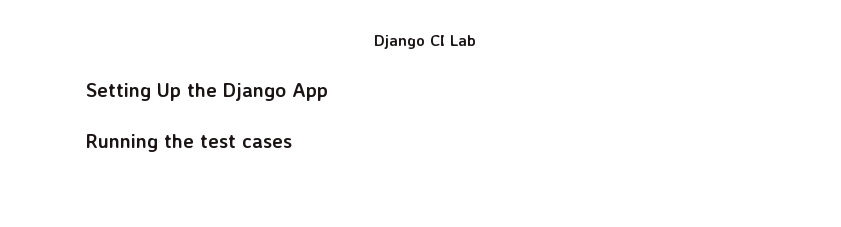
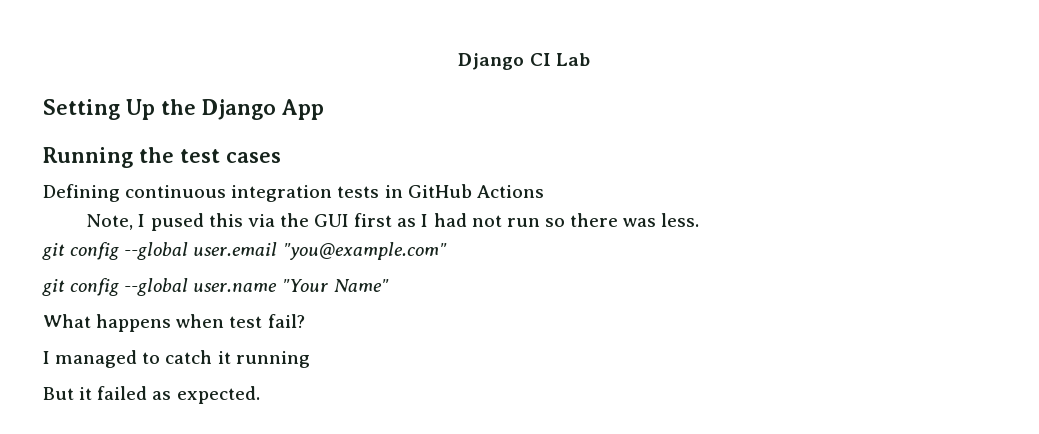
(292, 143) none -> [43,184,544,202] [86,213,700,231] [42,242,447,260] [42,278,389,296] [43,314,305,332] [43,350,310,368] [43,386,260,404] // Defining continuous integration tests in GitHub Actions // Note, I pused this via the GUI first as I had not run so there was less. // git config --global user.email "you@example.com" // git config --global user.name "Your Name" // What happens when test fail? // I managed to catch it running // But it failed as expected.

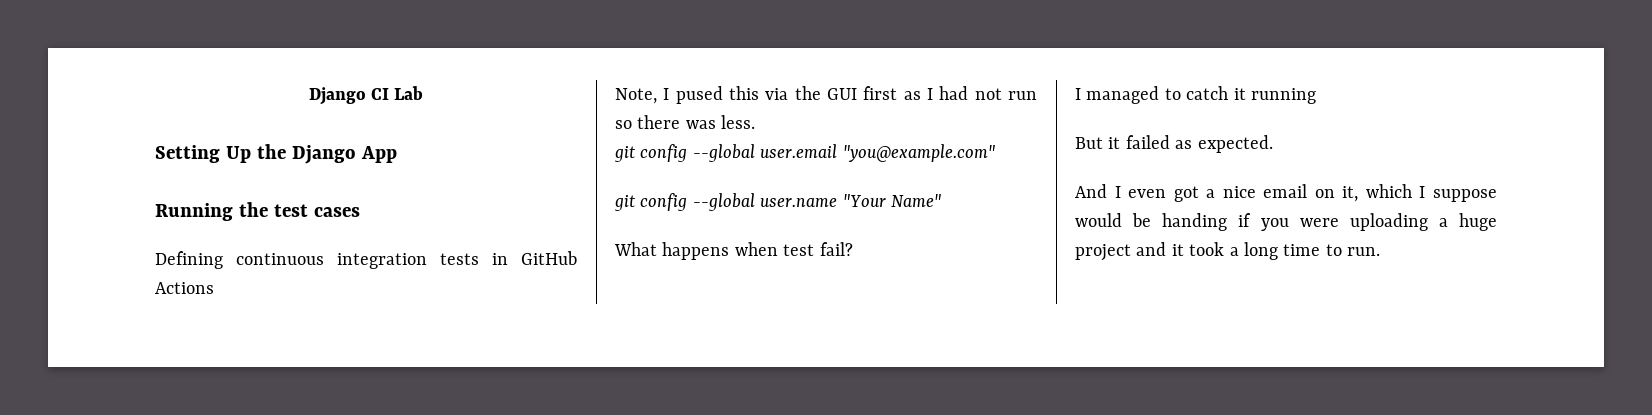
(260, 395) none -> [1075,184,1497,202] [1075,213,1497,231] [1075,242,1381,261] // And I even got a nice email on it, which I suppose would be handing if you were uploading a huge project and it took a long time to run.

